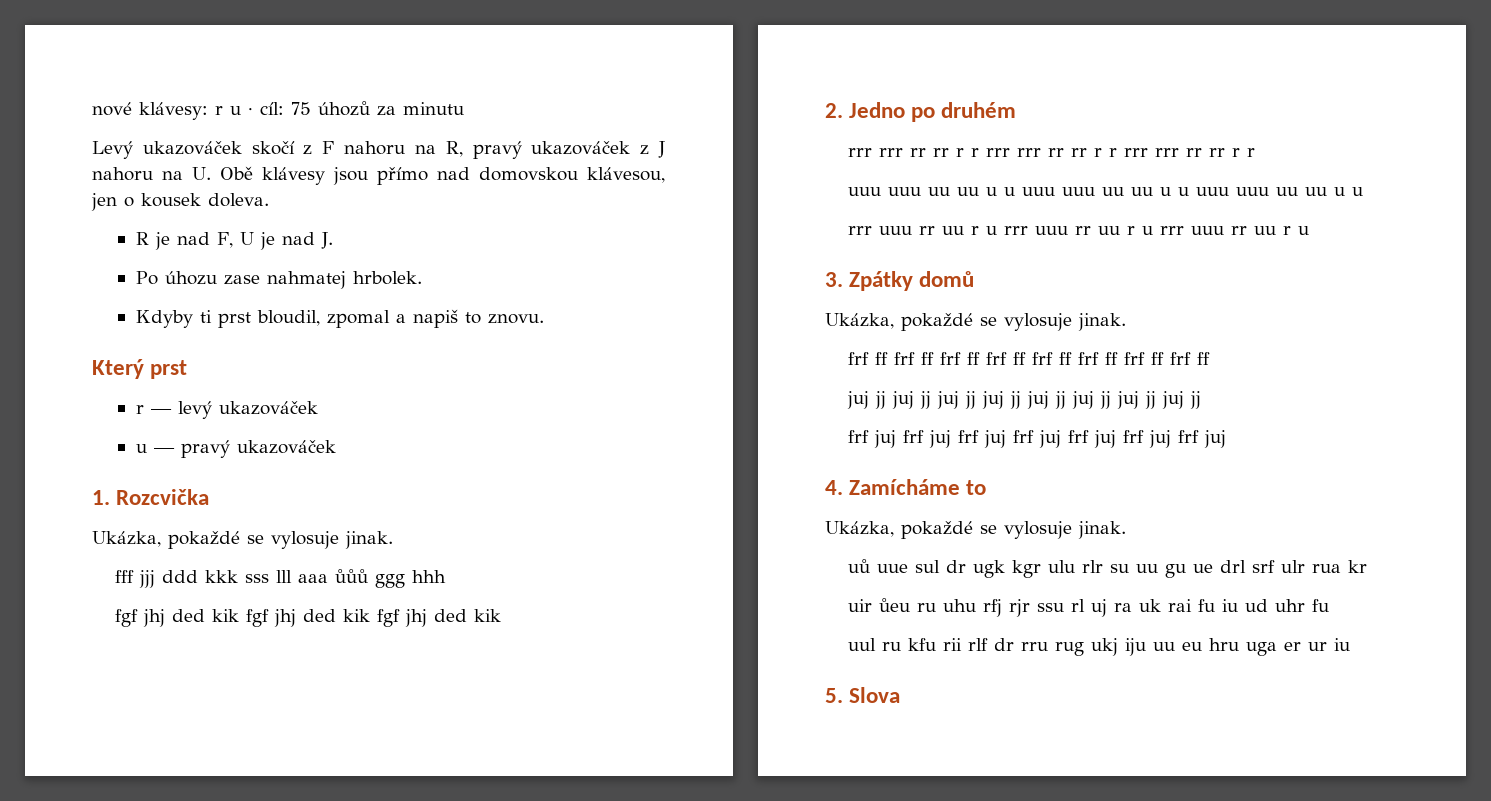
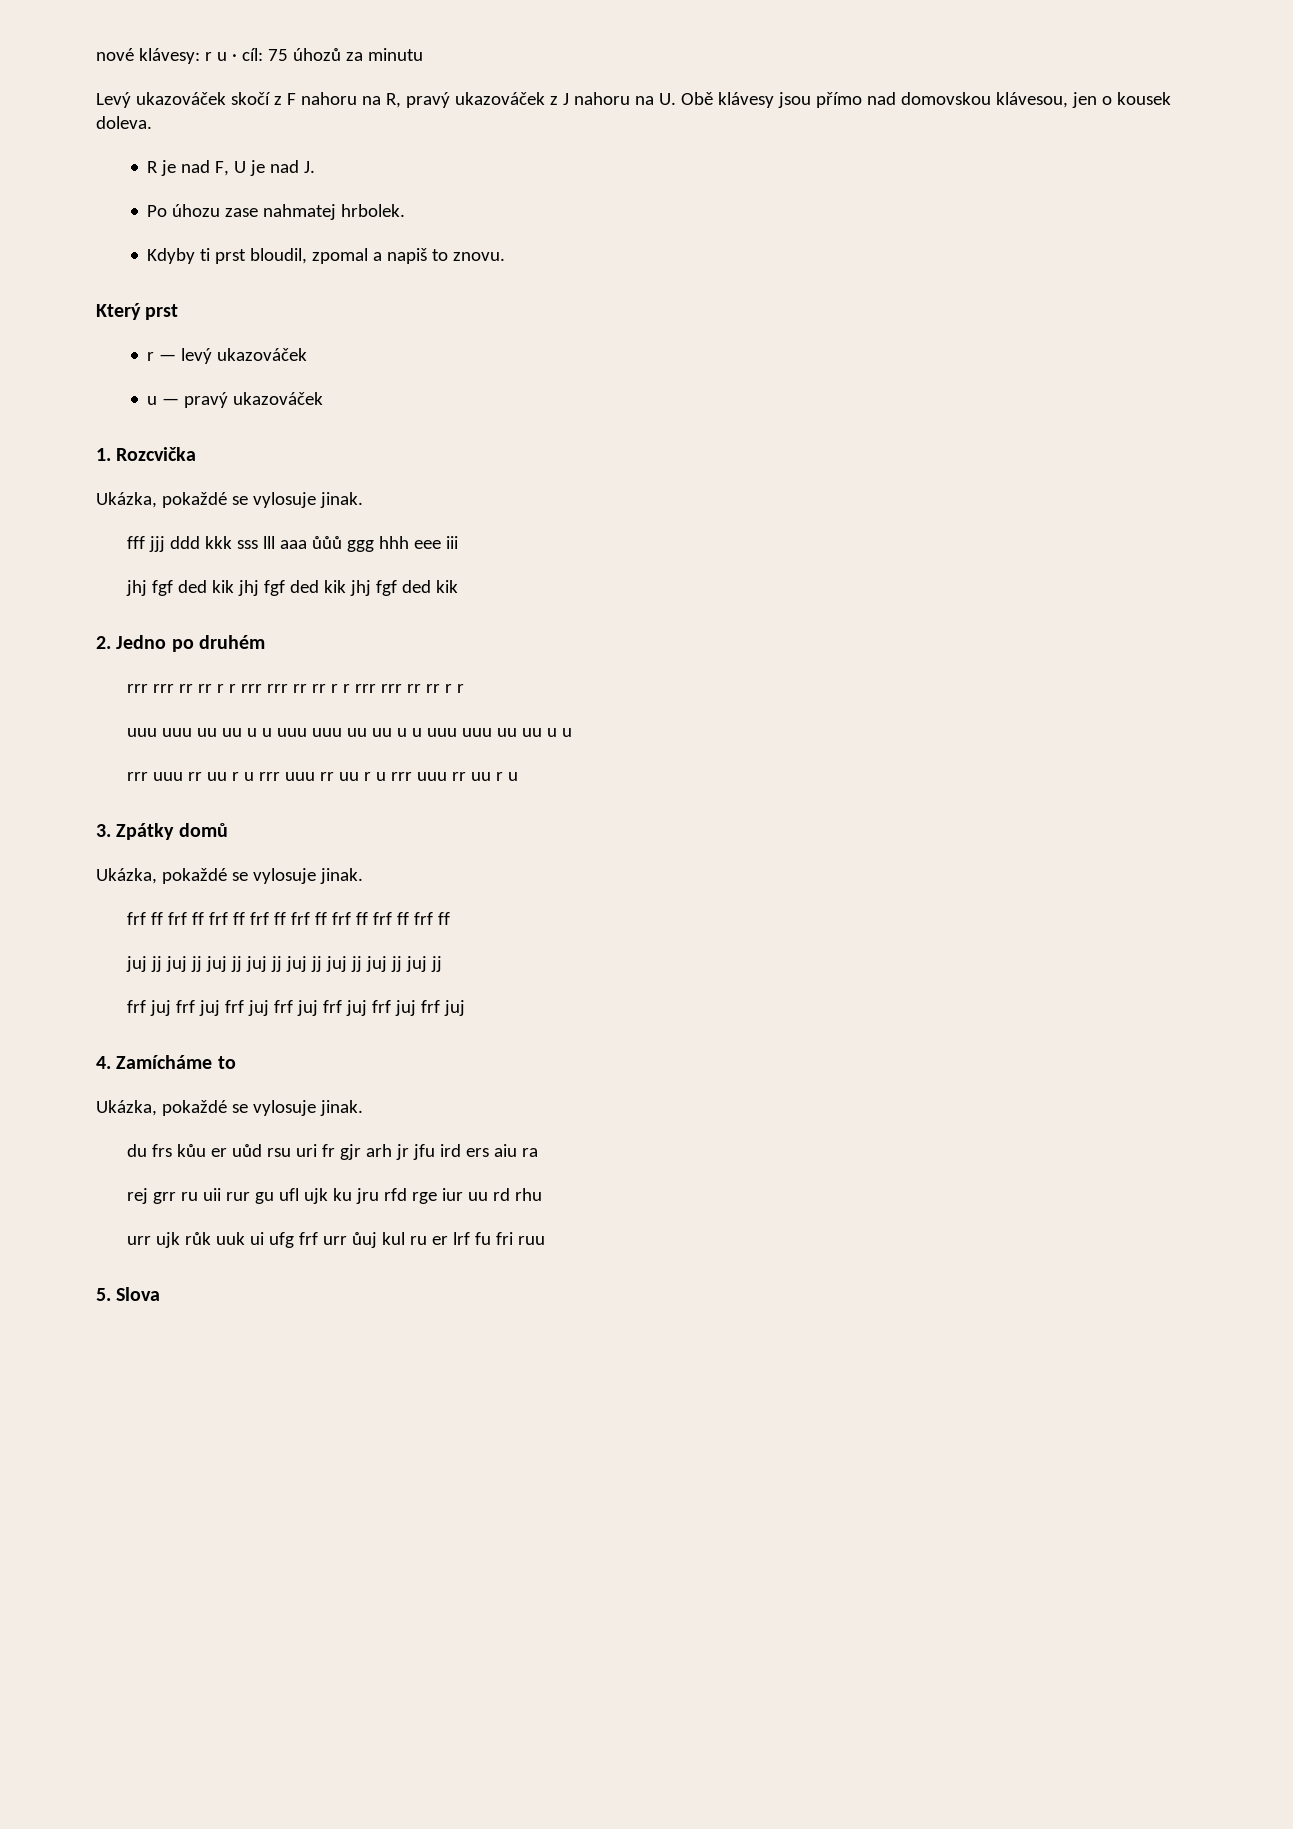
[114,609,427,627] // fgf jhj ded kik fgf jhj ded kik fgf jhj -> [413,536,458,549] [126,580,398,596] eee iii // jhj fgf ded kik jhj fgf ded kik jhj fgf
[847,559,1367,578] [847,598,1329,617] [847,638,1350,656] uů uue sul dr ugk kgr ulu rlr su uu gu ue drl srf ulr rua kr // uir ůeu ru uhu rfj rjr ssu rl uj ra uk rai fu iu ud uhr fu // uul ru kfu rii rlf dr rru rug ukj iju uu eu hru uga er ur iu -> [127,1144,538,1160] [127,1188,542,1204] [127,1232,545,1248] du frs kůu er uůd rsu uri fr gjr arh jr jfu ird ers aiu ra // rej grr ru uii rur gu ufl ujk ku jru rfd rge iur uu rd rhu // urr ujk růk uuk ui ufg frf urr ůuj kul ru er lrf fu fri ruu

